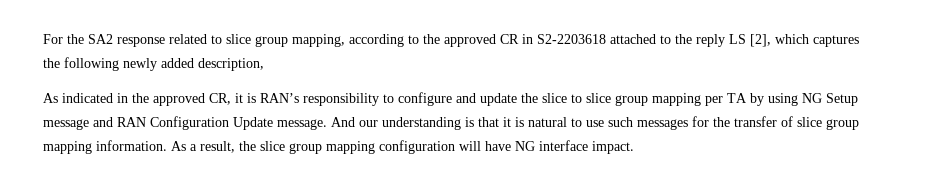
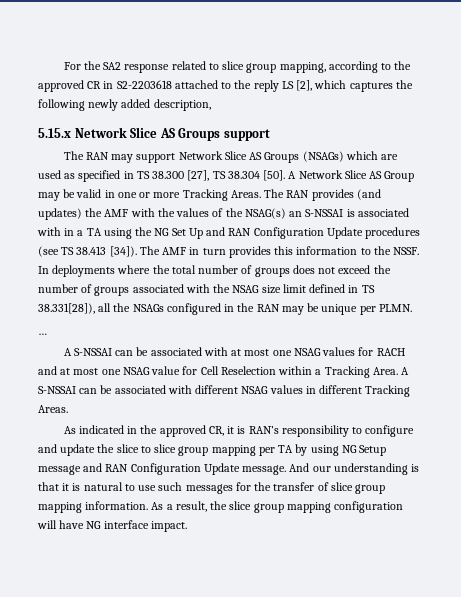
(264, 64) none -> [38,127,270,141] [63,151,399,163] [38,170,415,182] [38,189,381,201] [38,208,409,220] [37,227,421,239] [38,246,420,258] [38,265,391,277] [38,284,375,296] [38,303,412,315] [38,333,47,335] [63,347,405,356] [38,366,410,378] [38,385,411,397] [38,405,68,413] // 5.15.x Network Slice AS Groups support // The RAN may support Network Slice AS Groups (NSAGs) which are used as specified in TS 38.300 [27], TS 38.304 [50]. A Network Slice AS Group may be valid in one or more Tracking Areas. The RAN provides (and updates) the AMF with the values of the NSAG(s) an S-NSSAI is associated with in a TA using the NG Set Up and RAN Configuration Update procedures (see TS 38.413 [34]). The AMF in turn provides this information to the NSSF. In deployments where the total number of groups does not exceed the number of groups associated with the NSAG size limit defined in TS 38.331[28]), all the NSAGs configured in the RAN may be unique per PLMN. // … // A S-NSSAI can be associated with at most one NSAG values for RACH and at most one NSAG value for Cell Reselection within a Tracking Area. A S-NSSAI can be associated with different NSAG values in different Tracking Areas.

